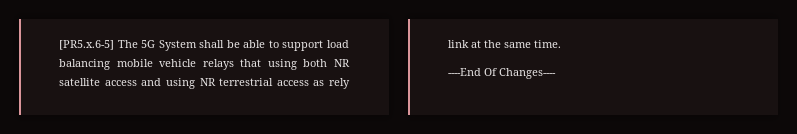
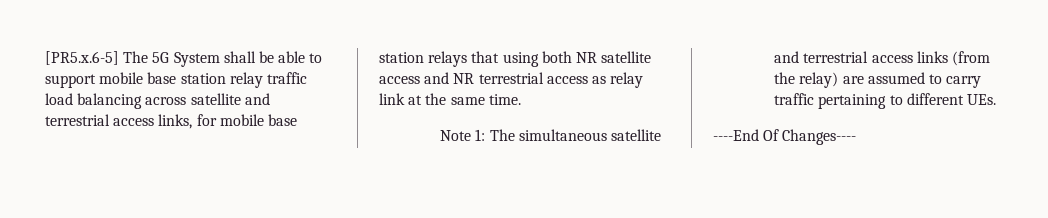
[326,40,349,48] [59,59,197,70] load balancing mobile vehicle -> [99,72,307,88] [45,93,270,109] [45,114,297,129] [379,52,424,63] mobile base station relay traffic load balancing across satellite and terrestrial access links, for mobile base station
[165,78,195,89] using -> (450, 78) none
[329,78,350,89] rely -> [610,72,644,88] relay
(561, 44) none -> [440,129,661,141] [774,51,990,66] [774,72,982,88] [774,93,996,109] // Note 1: The simultaneous satellite and terrestrial access links (from the relay) are assumed to carry traffic pertaining to different UEs.

